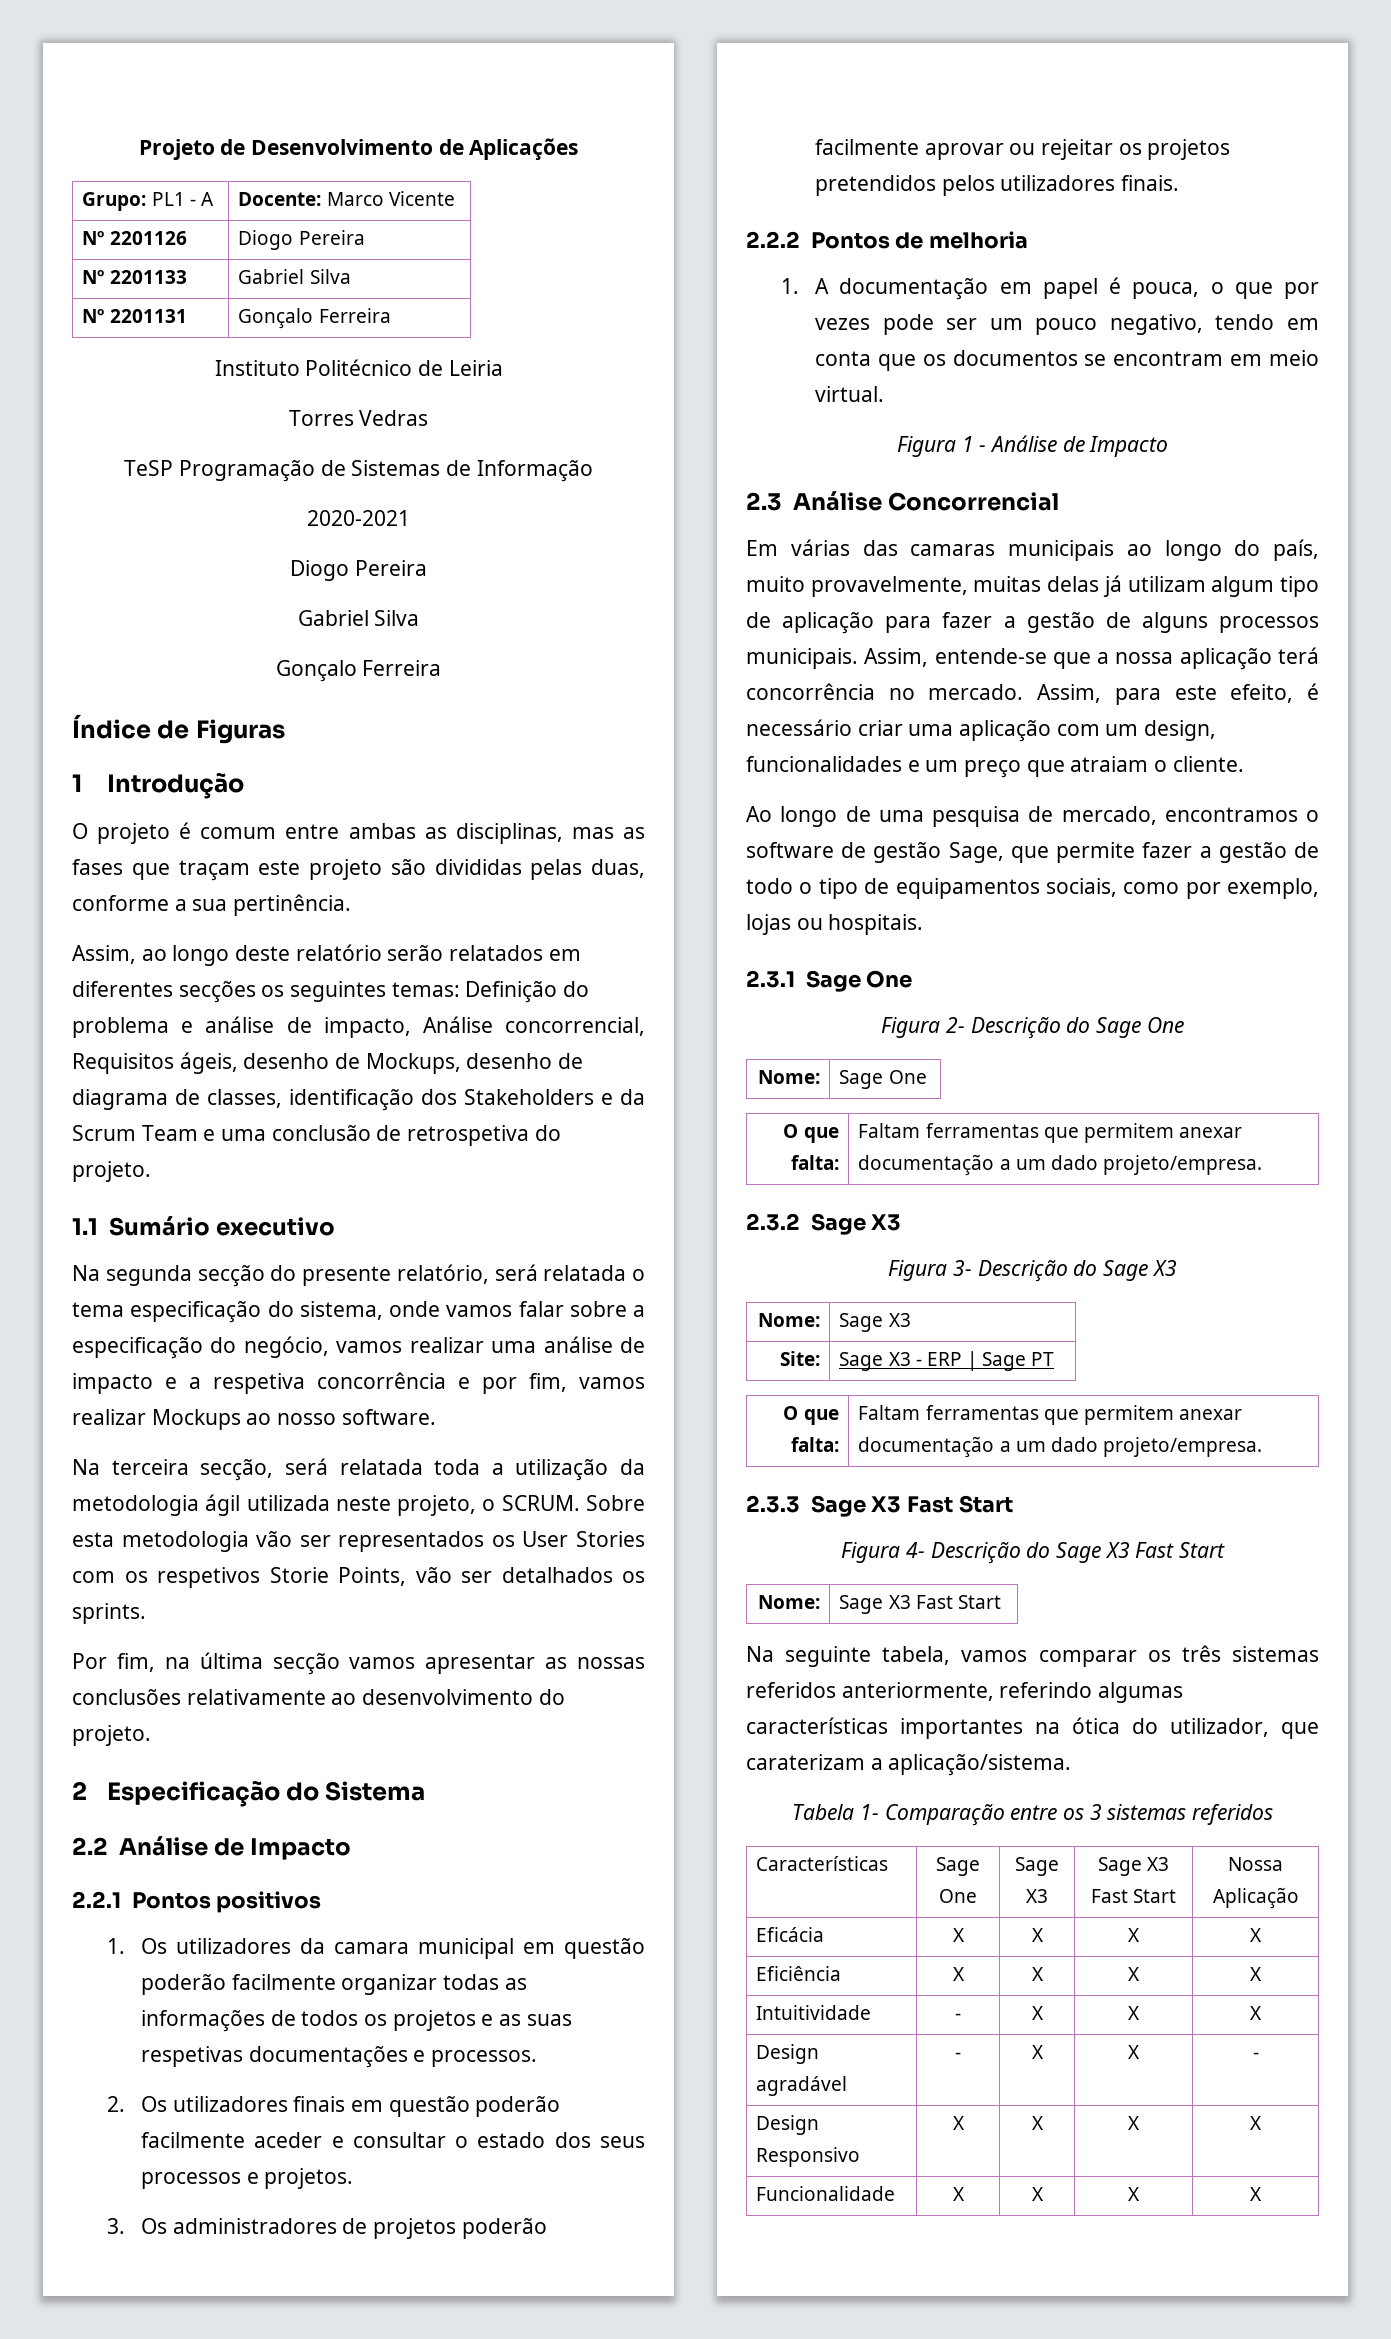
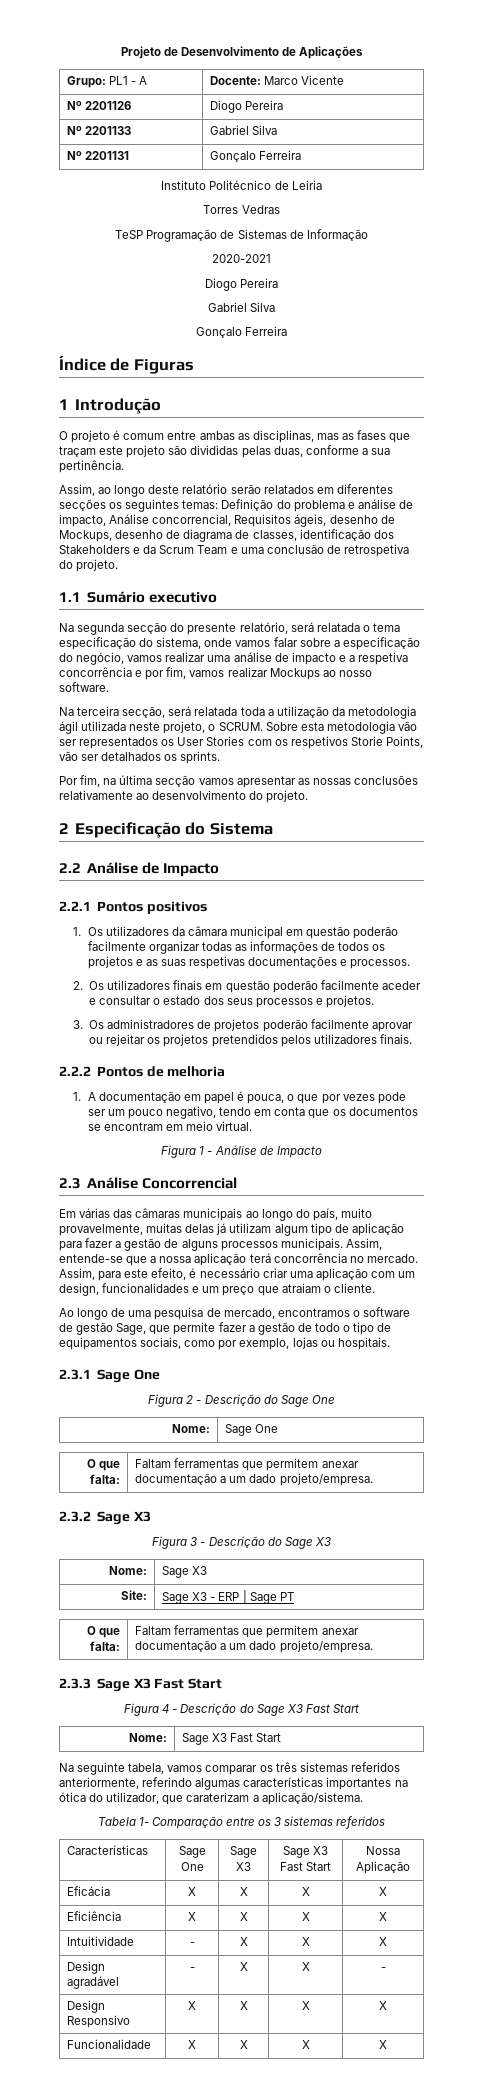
[334,1942,410,1954] camara -> [188,926,228,936] câmara
[910,544,996,556] camaras -> [135,1208,181,1218] câmaras
[945,1017,965,1033] 2- -> [186,1395,202,1404] 2 -
[952,1260,972,1276] 3- -> [190,1537,206,1546] 3 -
[905,1542,925,1558] 4- -> [162,1704,178,1713] 4 -

